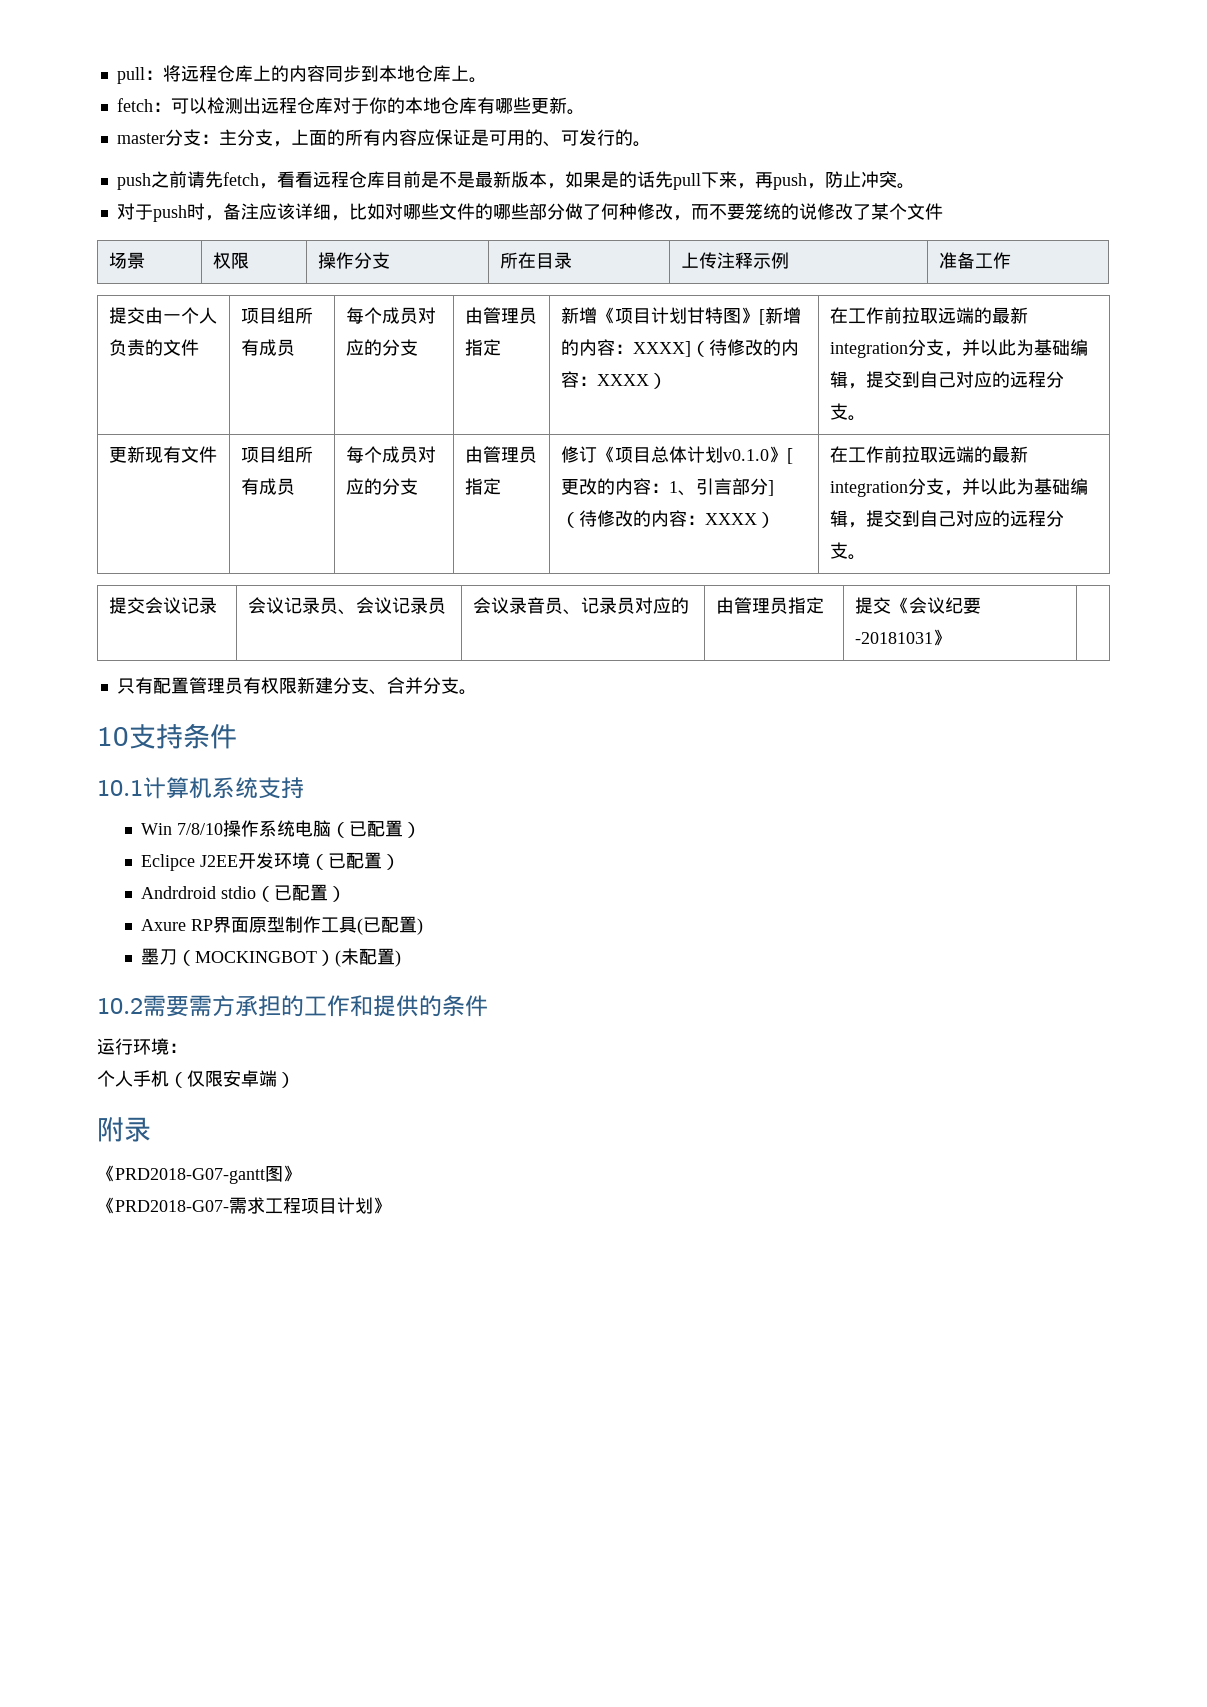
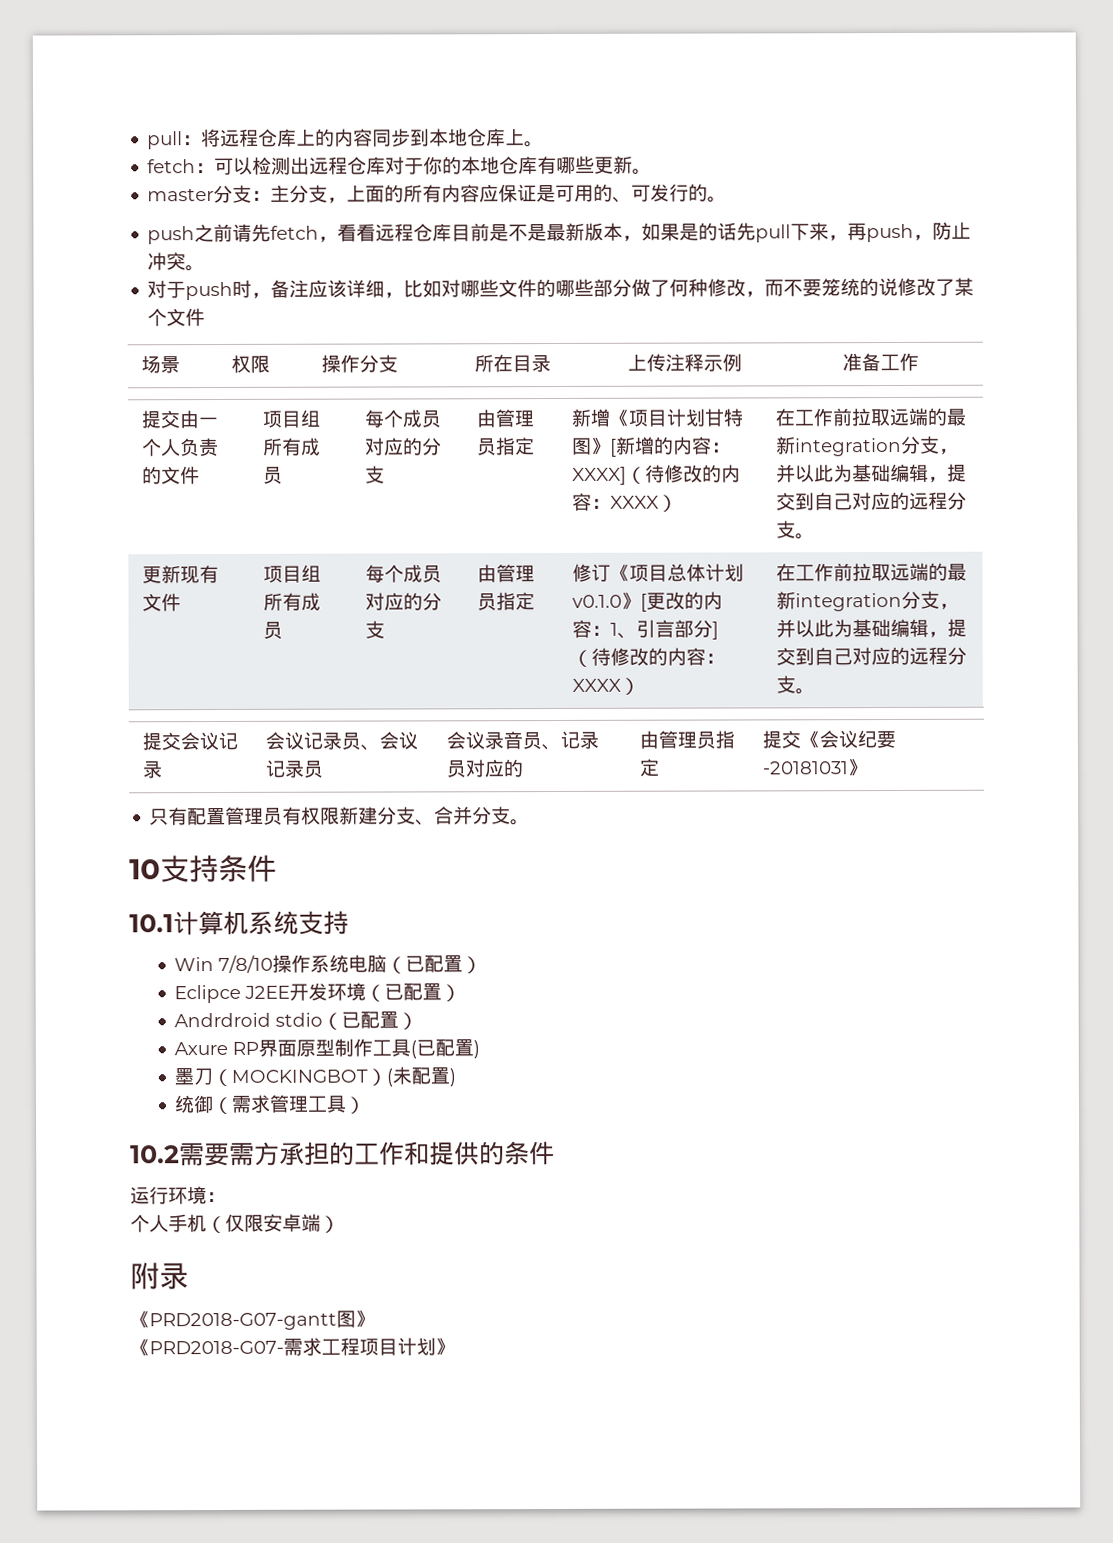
(401, 958) none -> [174,1094,367,1115] // 统御（需求管理工具）

